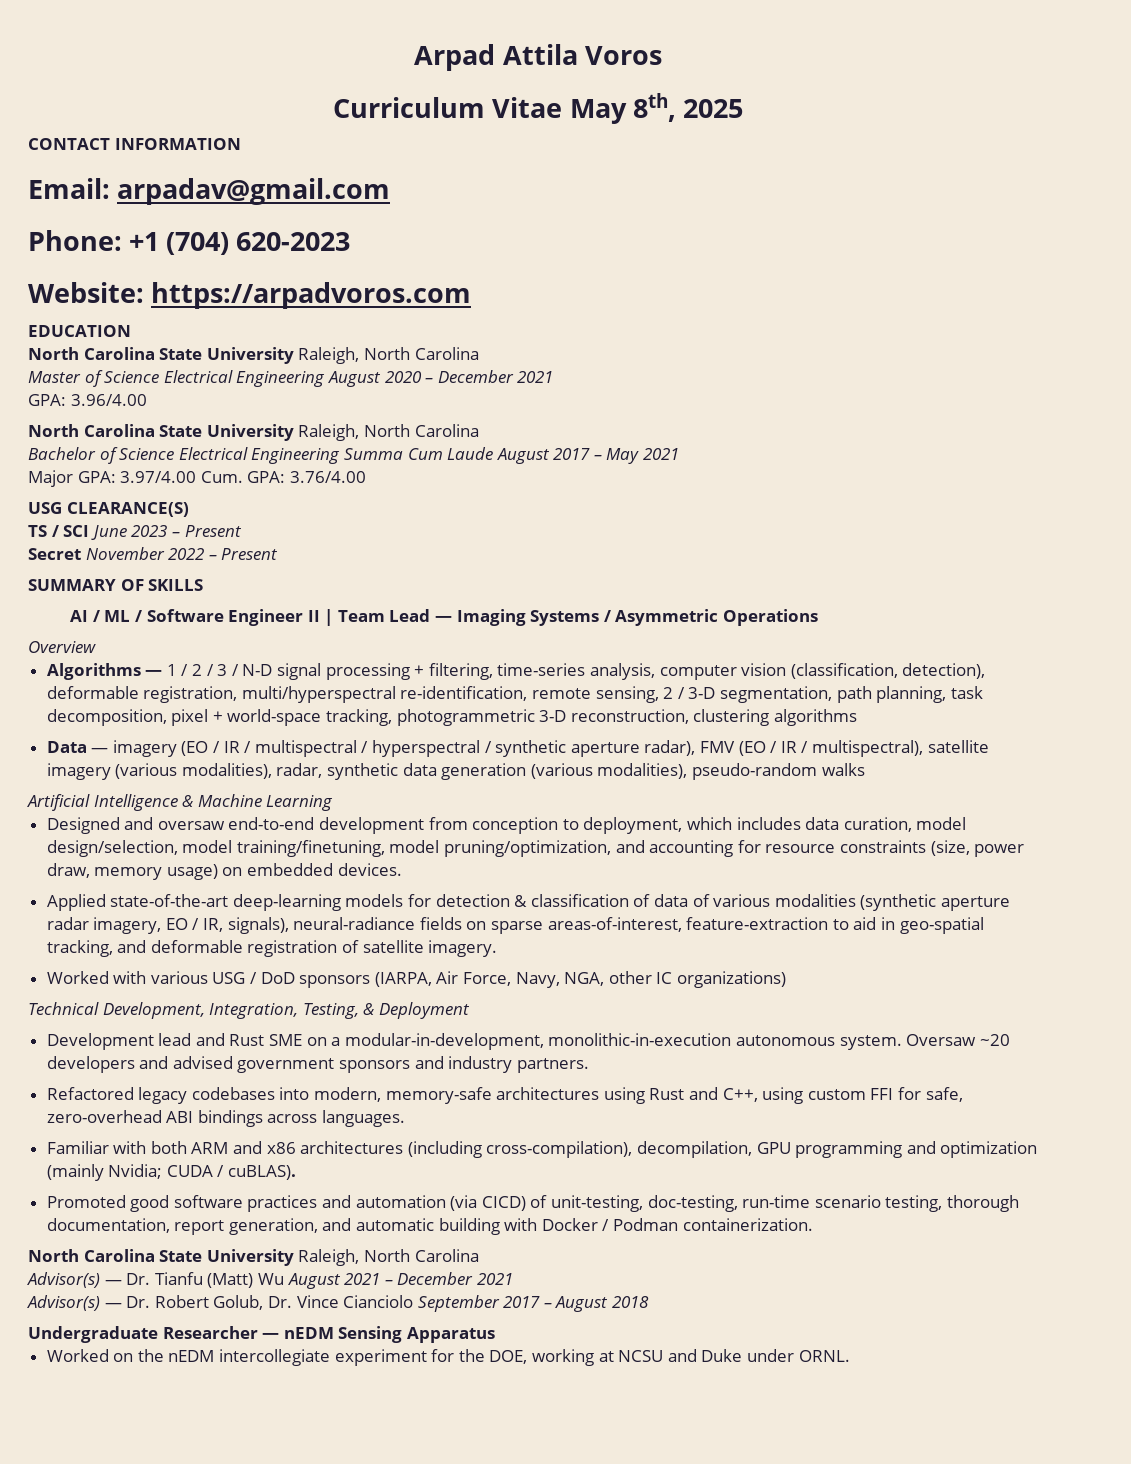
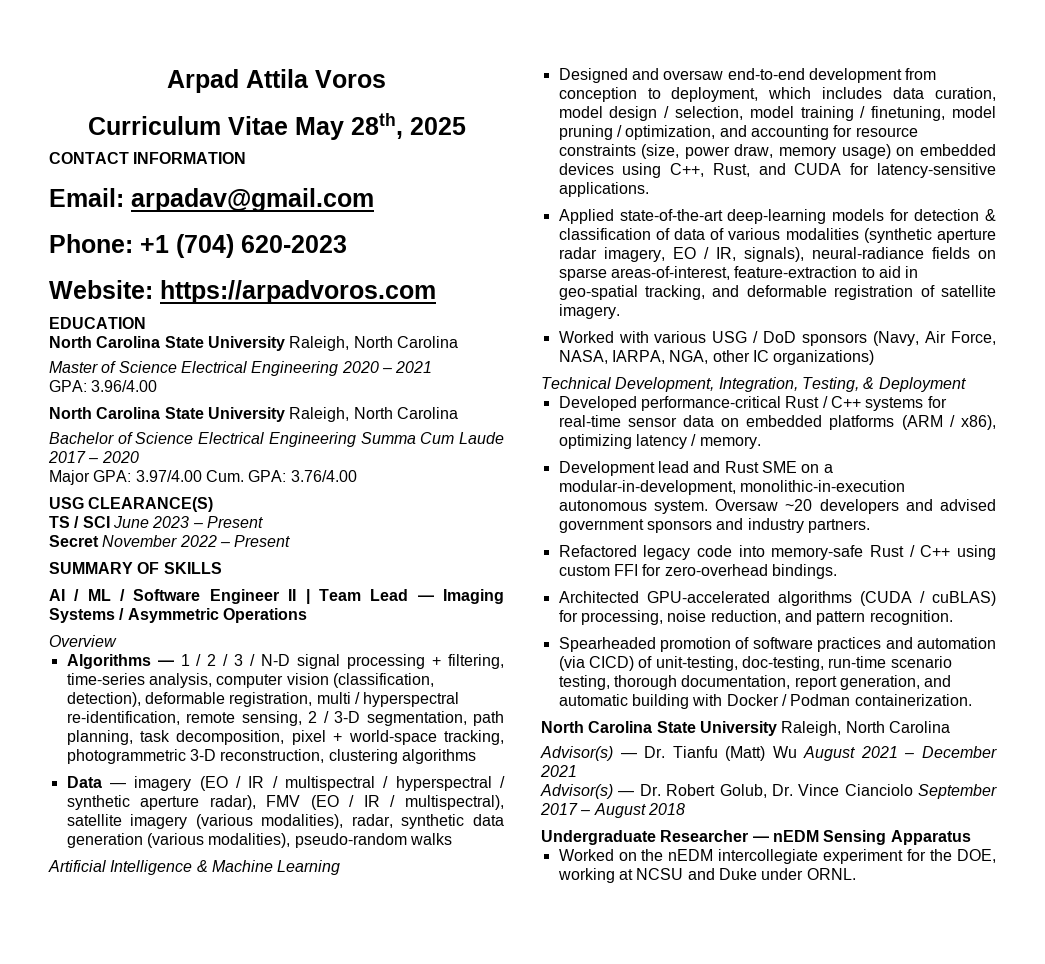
[632,93,676,122] 8th, -> [350,113,403,139] 28th,
[327,371,381,387] August -> (339, 368) none
[437,370,514,383] December -> (392, 370) none
[496,448,680,464] August 2017 – May 2021 -> [48,451,139,463] 2017 – 2020
[241,686,396,703] multi/hyperspectral -> [316,692,460,707] multi / hyperspectral
[46,840,612,857] design/selection, model training/finetuning, model pruning/optimization, -> [609,106,996,121] [558,125,716,140] design / selection, model training / finetuning, model pruning / optimization,
[337,863,402,876] devices. -> [558,163,996,178] [558,182,649,197] devices using C++, Rust, and CUDA for latency-sensitive applications.
[374,972,432,987] (IARPA, -> [873,331,920,346] (Navy,
[515,972,560,988] Navy, -> [558,350,665,364] NASA, IARPA,
(470, 1010) none -> [558,396,947,411] [558,415,996,430] [558,434,761,449] // Developed performance-critical Rust / C++ systems for real-time sensor data on embedded platforms (ARM / x86), optimizing latency / memory.
[191,1087,963,1104] [46,1110,406,1127] [46,1141,1038,1158] [46,1164,297,1181] [46,1195,170,1212] codebases into modern, memory-safe architectures using Rust and C++, using custom FFI for safe, zero-overhead ABI bindings across languages. // Familiar with both ARM and x86 architectures (including cross-compilation), decompilation, GPU programming and optimization (mainly Nvidia; CUDA / cuBLAS). // Promoted good -> [696,545,996,560] [558,564,837,579] [558,591,996,606] [558,610,953,625] [558,637,750,652] code into memory-safe Rust / C++ using custom FFI for zero-overhead bindings. // Architected GPU-accelerated algorithms (CUDA / cuBLAS) for processing, noise reduction, and pattern recognition. // Spearheaded promotion of

